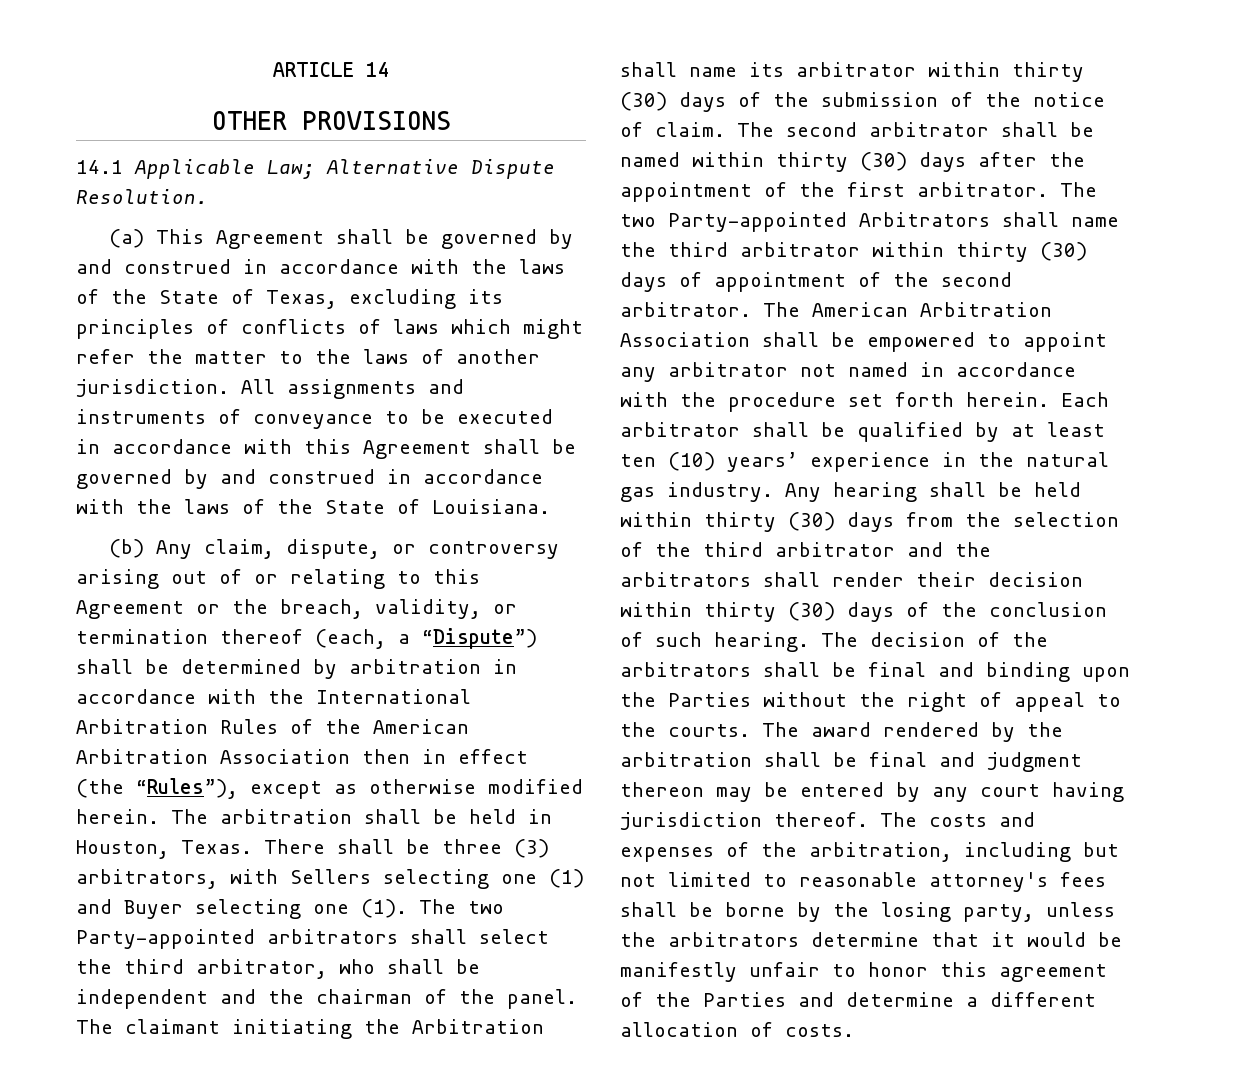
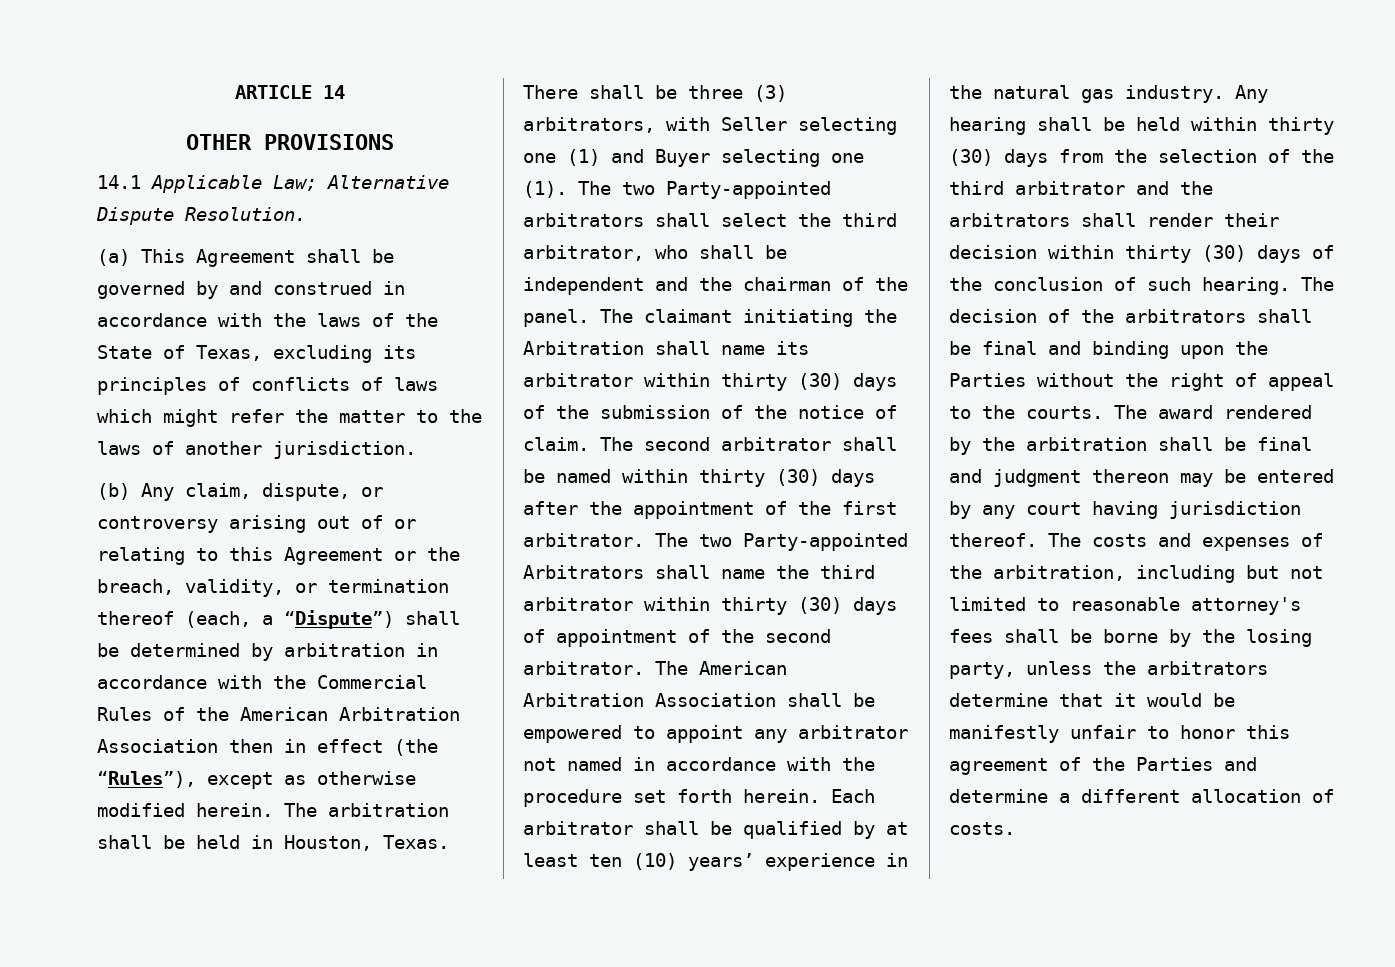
[241,379,464,399] [76,409,553,429] [76,439,576,459] [76,469,543,489] [76,499,550,514] All assignments and instruments of conveyance to be executed in accordance with this Agreement shall be governed by and construed in accordance with the laws of the State of Louisiana. -> (416, 450) none
[316,689,471,704] [76,719,208,734] International Arbitration -> [317,675,427,689] Commercial
[290,869,371,884] Sellers -> [721,117,787,131] Seller

